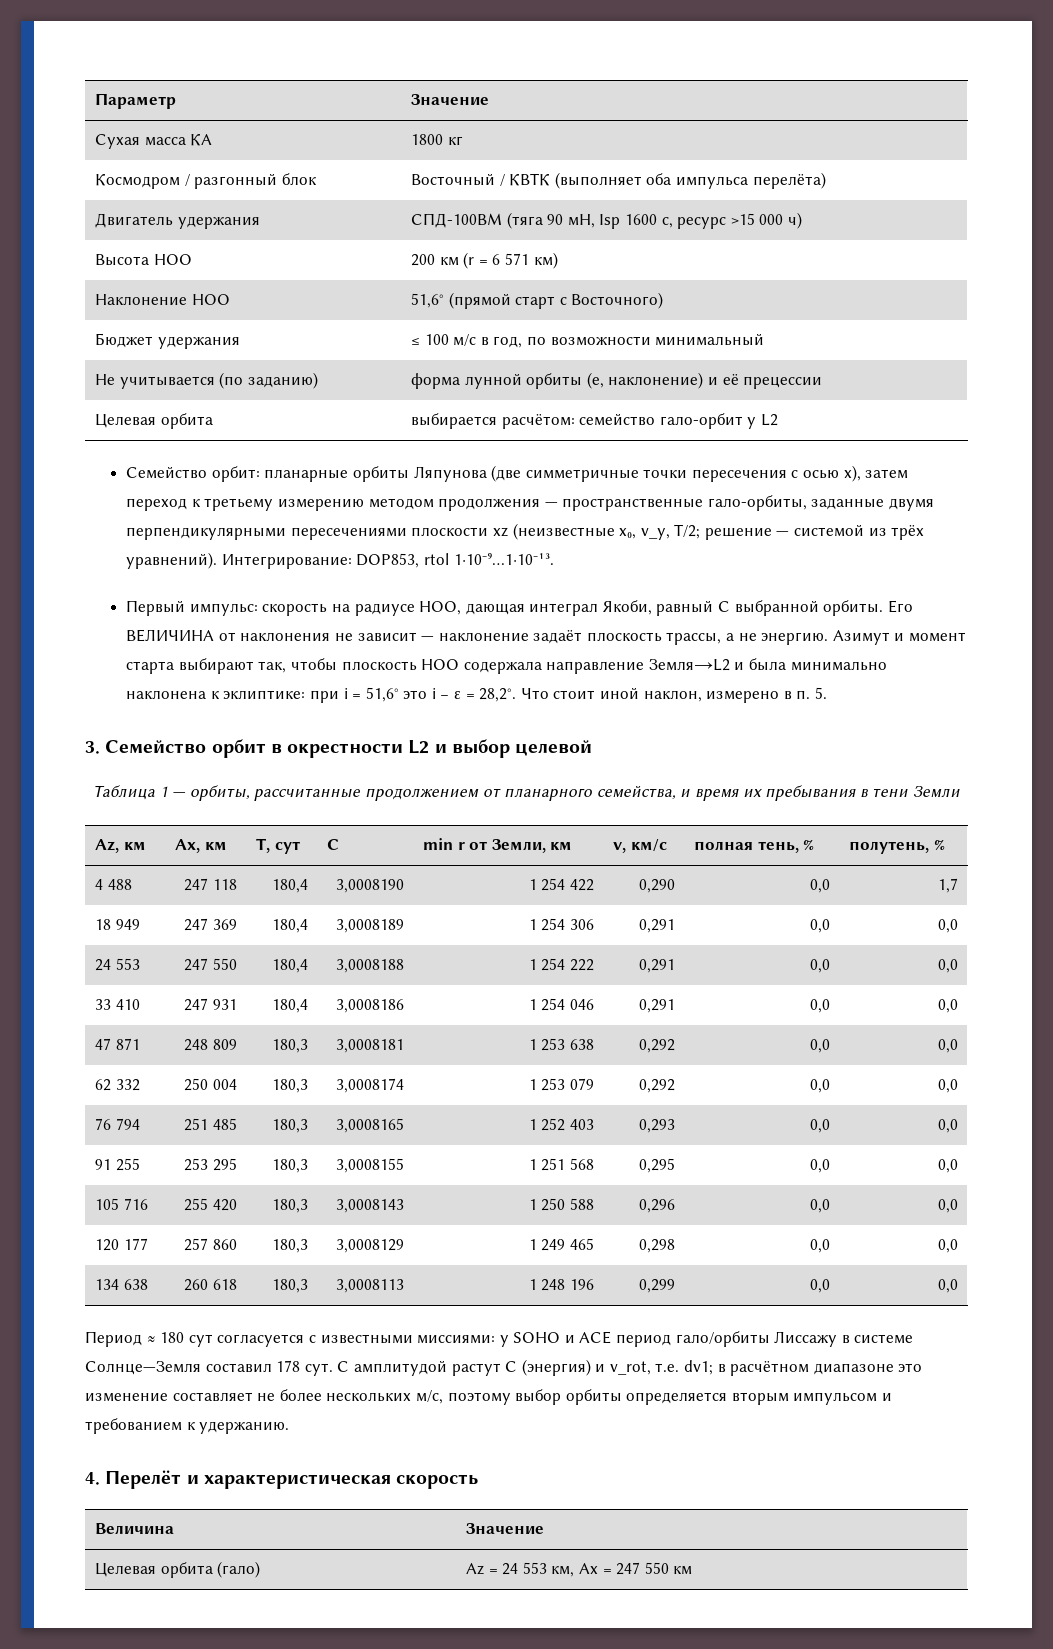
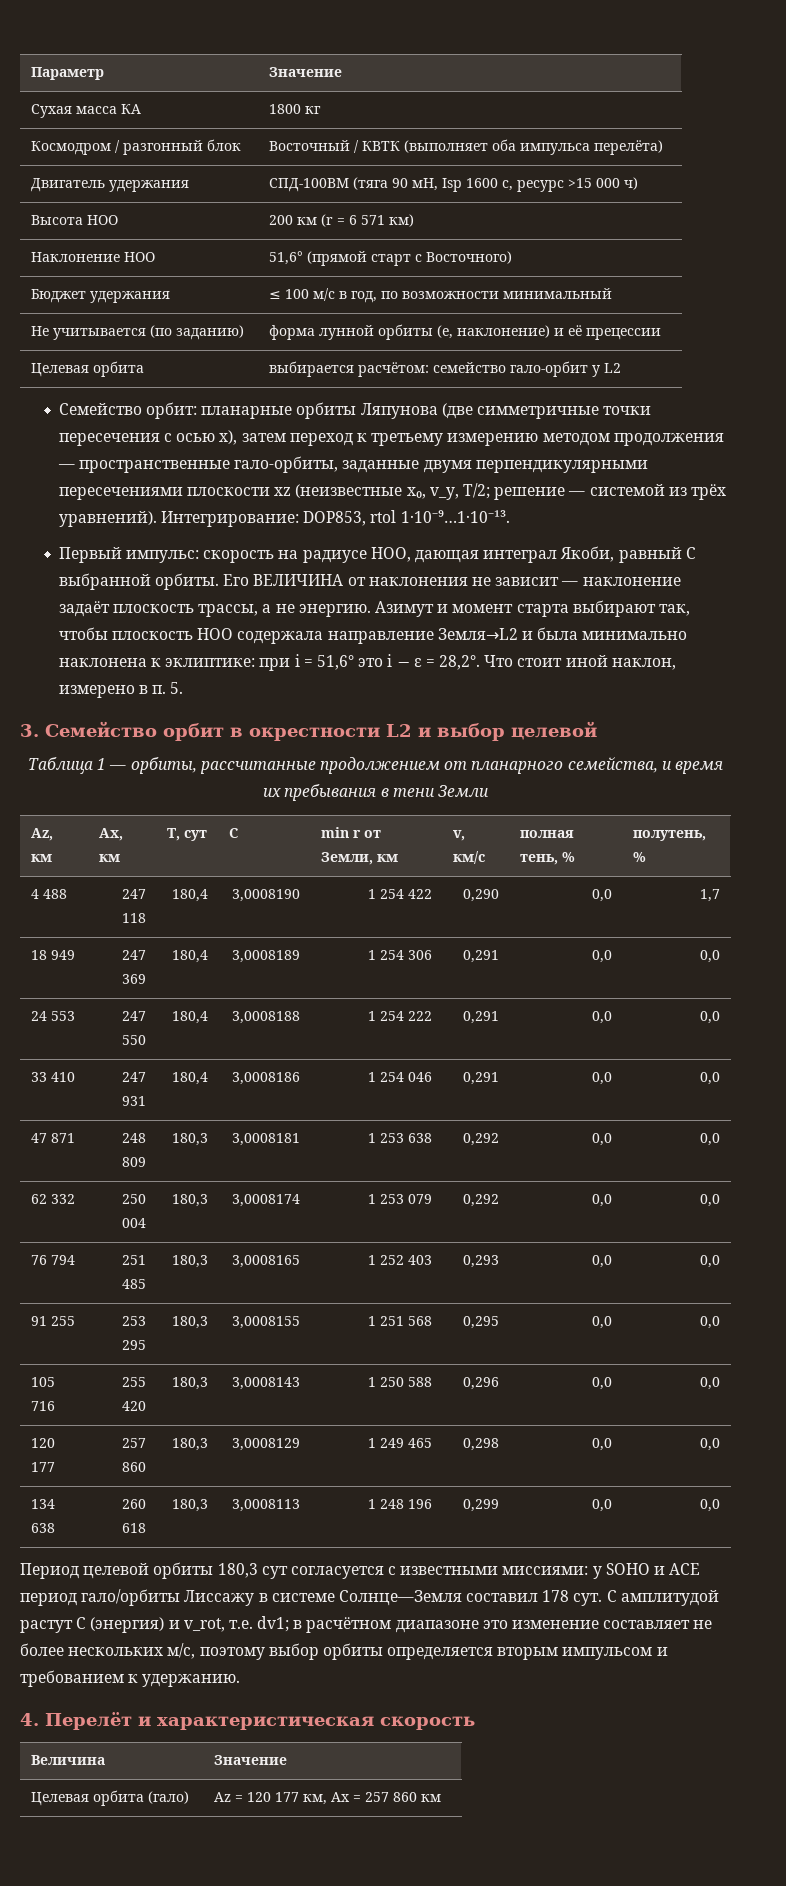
[146,1332,185,1343] ≈ 180 -> [83,1562,258,1579] целевой орбиты 180,3
[502,1562,547,1575] 24 553 -> [247,1792,300,1802] 120 177
[616,1562,669,1575] 247 550 -> [365,1792,418,1802] 257 860

